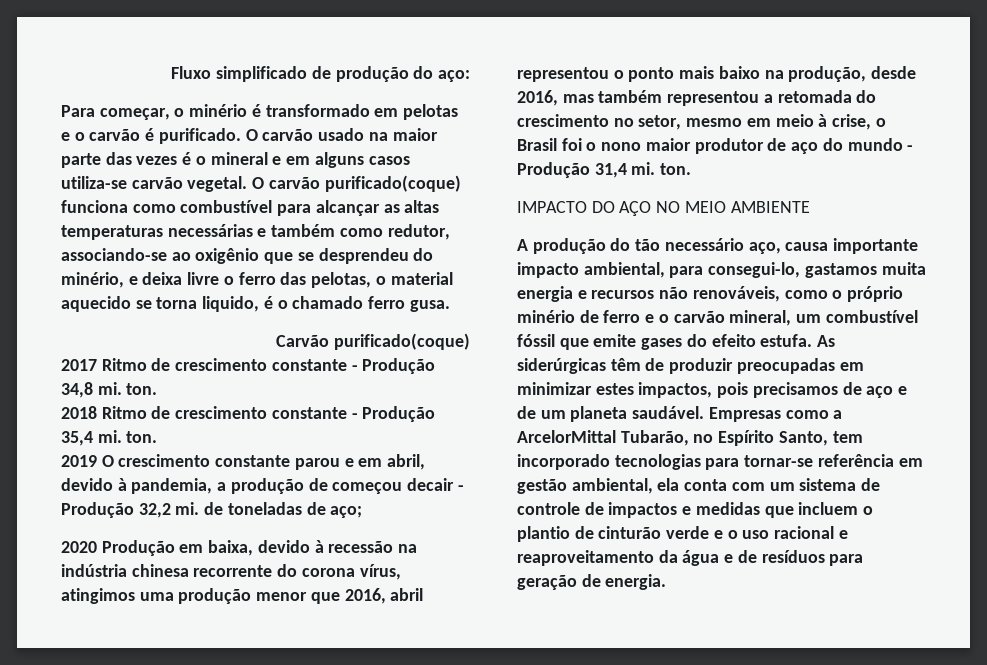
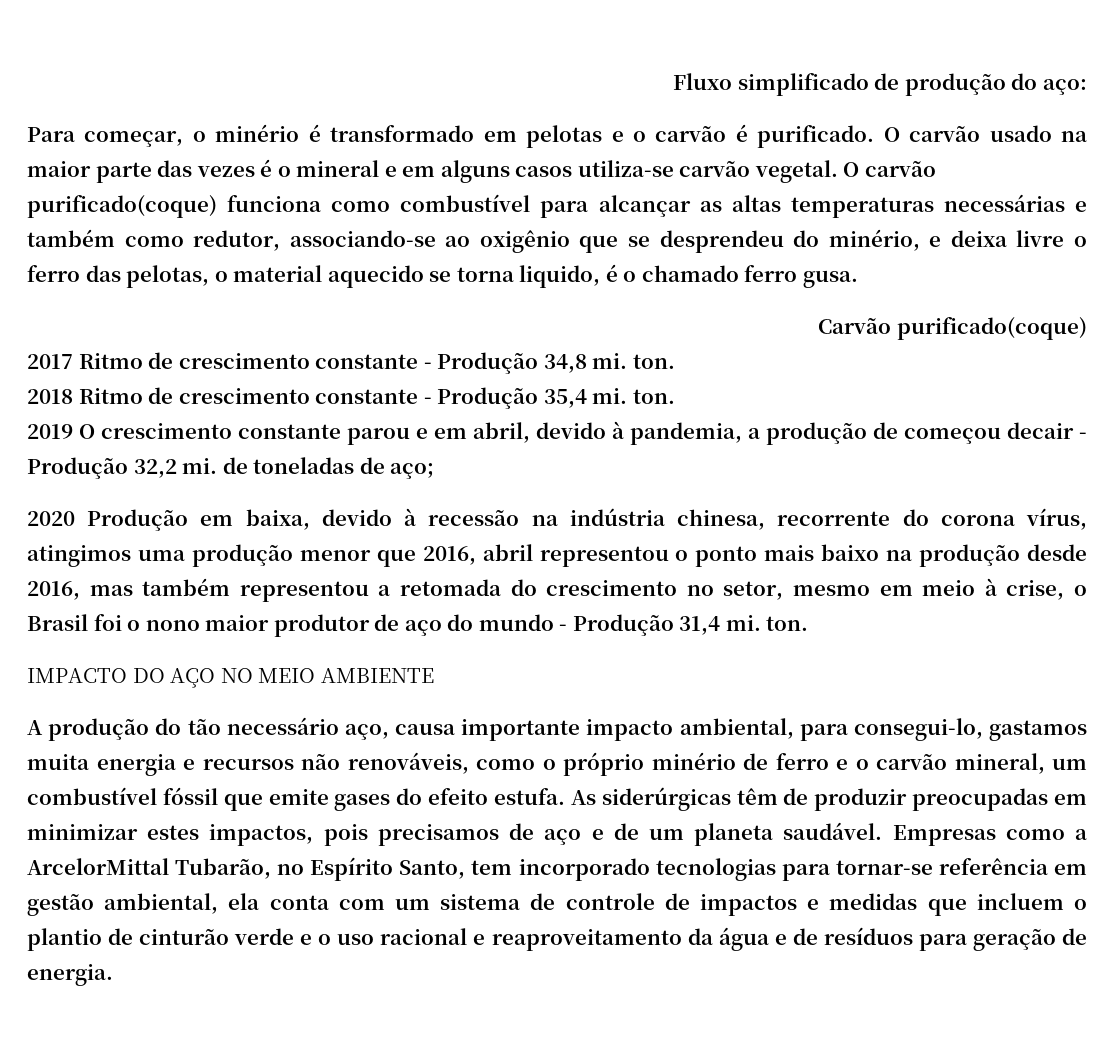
[131,564,189,577] chinesa -> [677,509,766,530] chinesa,
[788,66,867,82] produção, -> [919,544,1021,567] produção

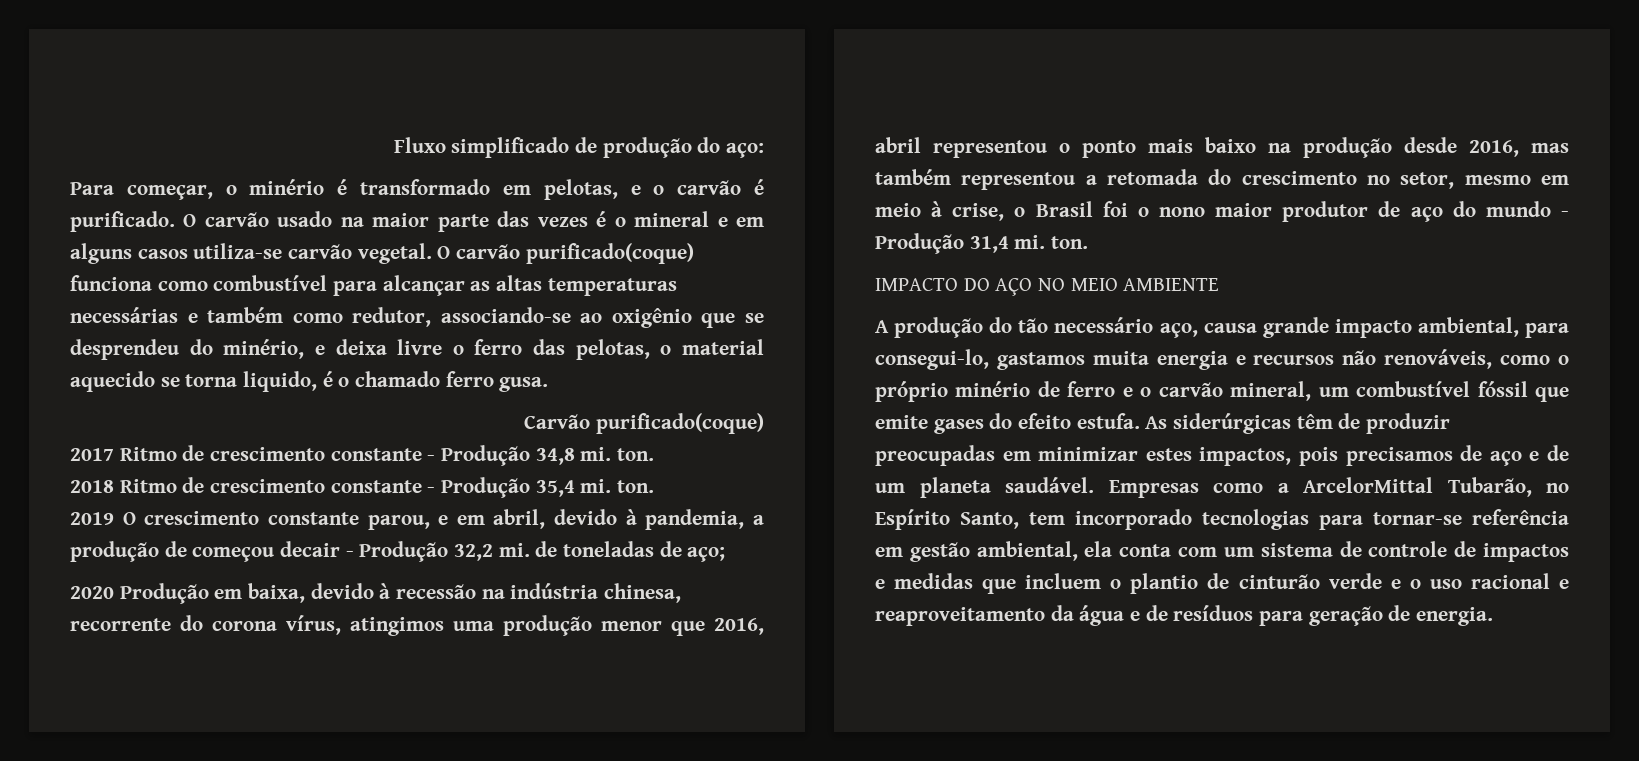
[526,125,603,148] pelotas -> [543,179,618,200] pelotas,
[347,427,410,445] parou -> [367,515,430,530] parou,
[461,719,581,741] importante -> [1262,317,1329,338] grande

